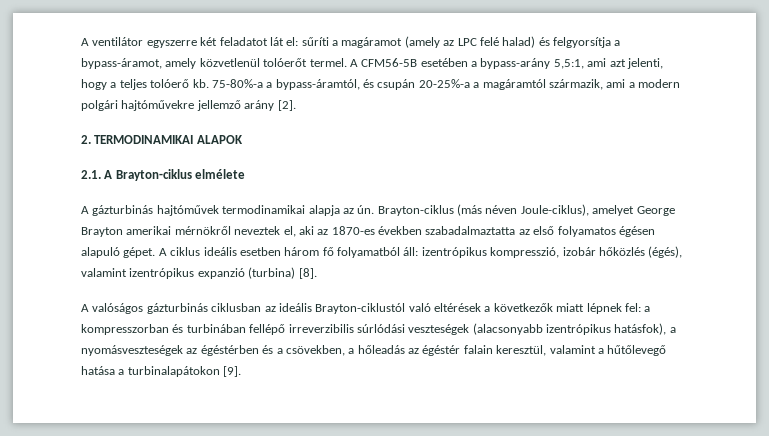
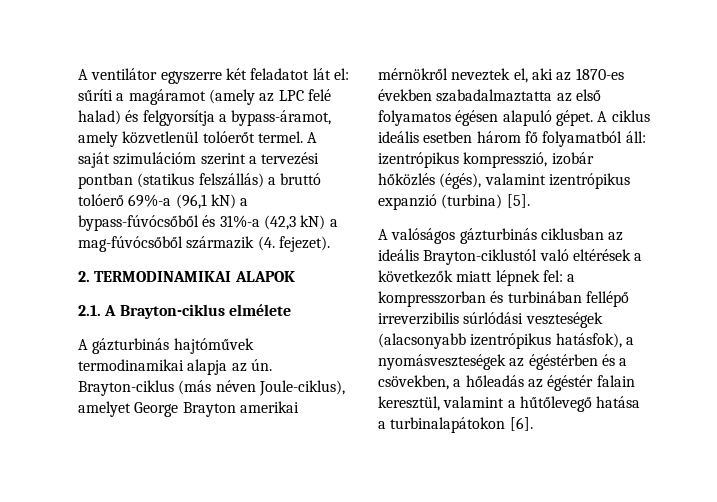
[361,58,663,69] [81,79,680,90] [81,100,296,111] CFM56-5B esetében a bypass-arány 5,5:1, ami azt jelenti, hogy a teljes tolóerő kb. 75-80%-a a bypass-áramtól, és csupán 20-25%-a a magáramtól származik, ami a modern polgári hajtóművekre jellemző arány [2]. -> [78,152,320,168] [78,173,322,189] [78,194,249,209] [78,215,338,231] [78,236,330,252] saját szimulációm szerint a tervezési pontban (statikus felszállás) a bruttó tolóerő 69%-a (96,1 kN) a bypass-fúvócsőből és 31%-a (42,3 kN) a mag-fúvócsőből származik (4. fejezet).
[298,268,317,279] [8]. -> [506,194,530,208] [5].
[223,366,242,377] [9]. -> [509,417,533,431] [6].

